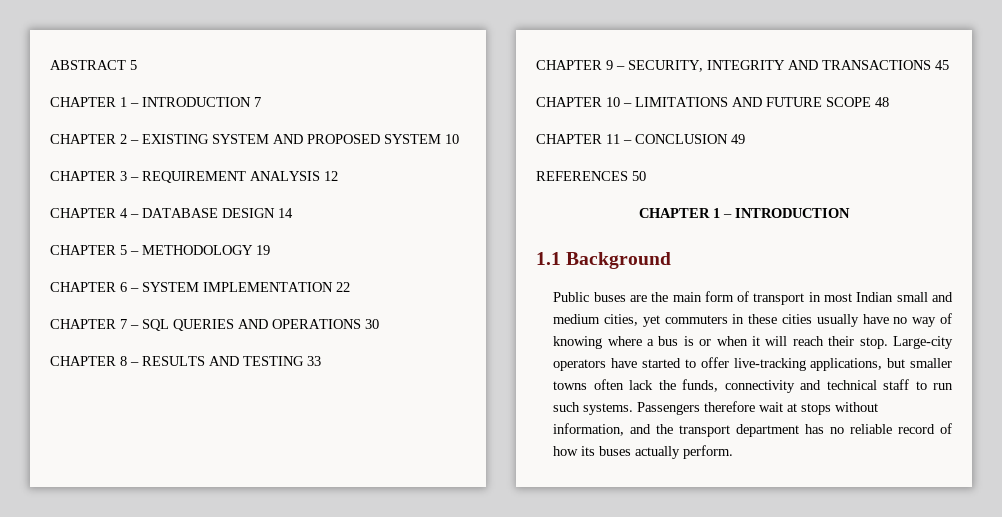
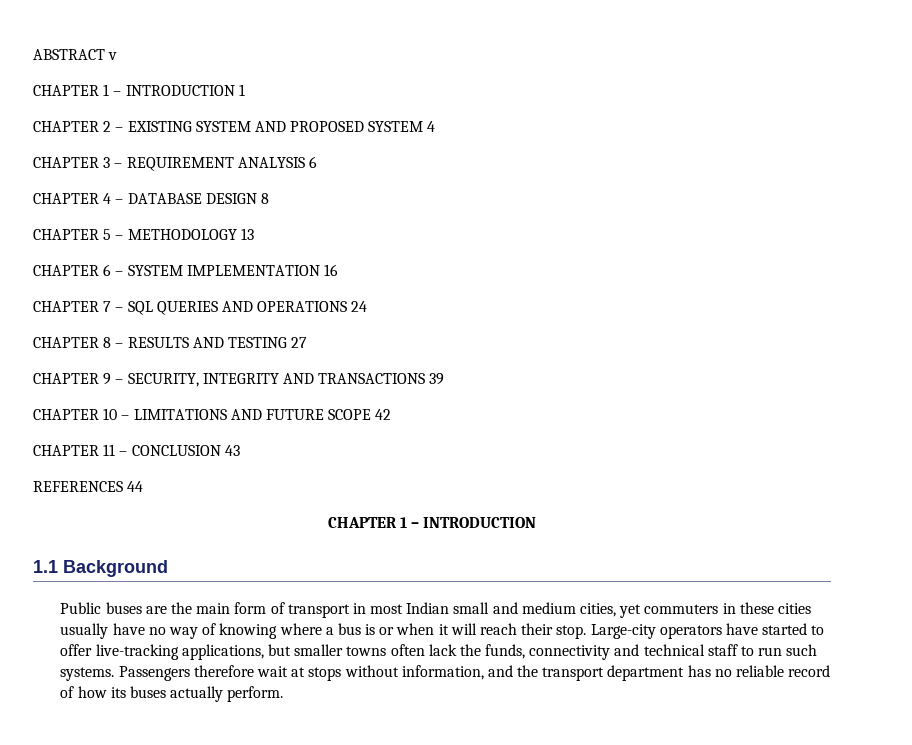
[130,60,137,70] [50,97,261,107] 5 // CHAPTER 1 – INTRODUCTION 7 -> [108,52,118,60] [33,84,245,96] v // CHAPTER 1 – INTRODUCTION 1
[445,134,459,144] 10 -> [427,121,436,132] 4
[324,171,338,181] 12 -> [308,156,317,168] 6
[278,208,293,218] 14 -> [260,193,269,204] 8
[256,245,270,255] 19 -> [240,228,254,240] 13
[336,282,350,292] 22 -> [323,264,338,276] 16
[365,319,379,329] 30 -> [351,301,368,312] 24
[307,356,321,366] 33 -> [291,337,308,348] 27
[935,60,949,70] 45 -> [429,373,445,385] 39
[875,97,889,107] 48 -> [375,409,392,420] 42
[731,134,745,144] 49 -> [224,445,240,456] 43
[632,171,646,181] 50 -> [127,481,144,492] 44

